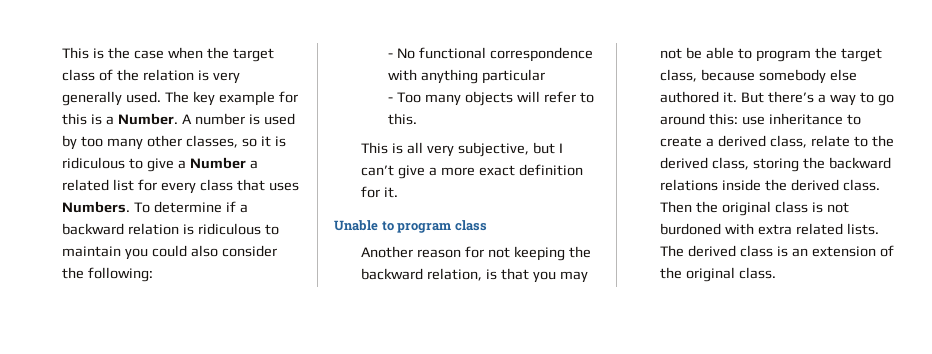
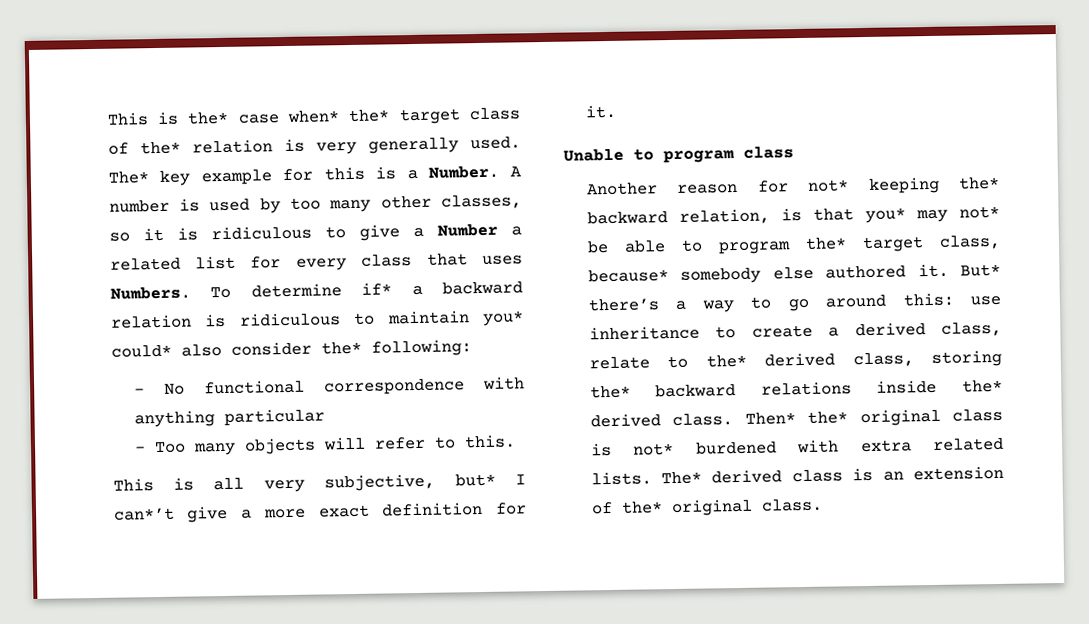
[62,47,229,59] This is the case when the -> [106,109,391,126] This is the* case when* the*
[117,69,140,81] the -> [139,141,181,155] the*
[165,91,190,103] The -> [107,171,149,184] The*
[225,201,236,212] if -> [361,282,393,295] if*
[125,245,188,260] you could -> [481,310,524,326] [110,344,172,358] you* could*
[62,267,85,279] the -> [320,341,362,355] the*
[532,142,563,154] [361,165,395,176] but I can’t -> [454,473,526,487] [113,507,175,521] but* I can*’t
[487,246,591,261] not keeping the -> [807,176,1000,194] not* keeping the*
[532,271,588,283] [660,48,683,59] you may not -> [864,205,1000,224] you* may not*
[814,47,837,59] the -> [804,237,847,250] the*
[701,69,756,81] because -> [587,269,669,283] because*
[741,92,765,103] But -> [960,263,1001,277] But*
[871,135,894,147] the -> [705,354,747,368] the*
[802,157,825,169] the -> [589,385,631,399] the*
[765,179,788,191] the -> [962,379,1003,393] the*
[660,201,719,213] Then the -> [744,411,849,425] Then* the*
[826,202,849,213] [660,223,722,235] not burdoned -> [633,441,777,456] not* burdened
[660,245,685,257] The -> [660,471,702,485] The*
[660,267,683,279] the -> [620,501,663,514] the*

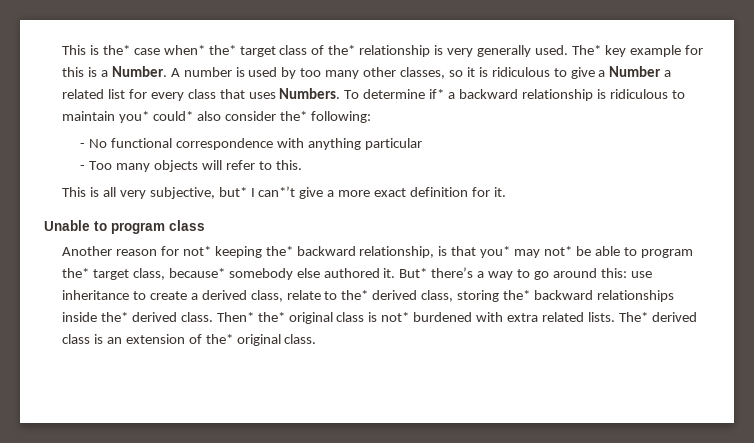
[191,139,273,154] relation -> [359,45,431,57] relationship
[110,314,192,329] relation -> [521,89,593,101] relationship
[678,208,770,225] relation, -> [359,246,435,258] relationship,
[760,381,852,396] relations -> [596,290,674,302] relationships

